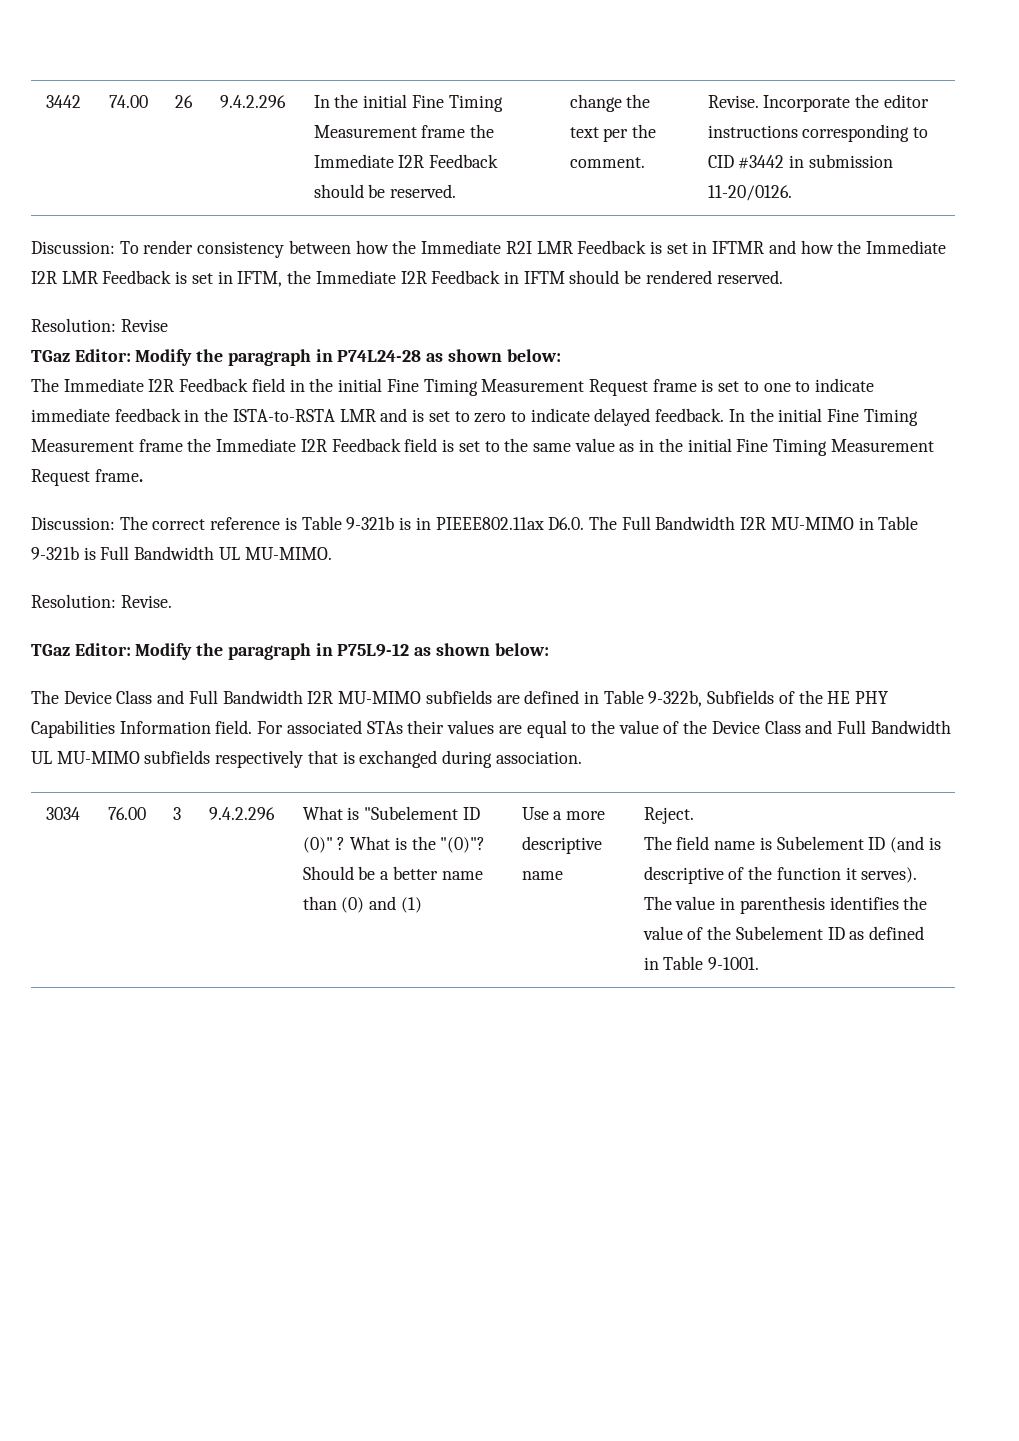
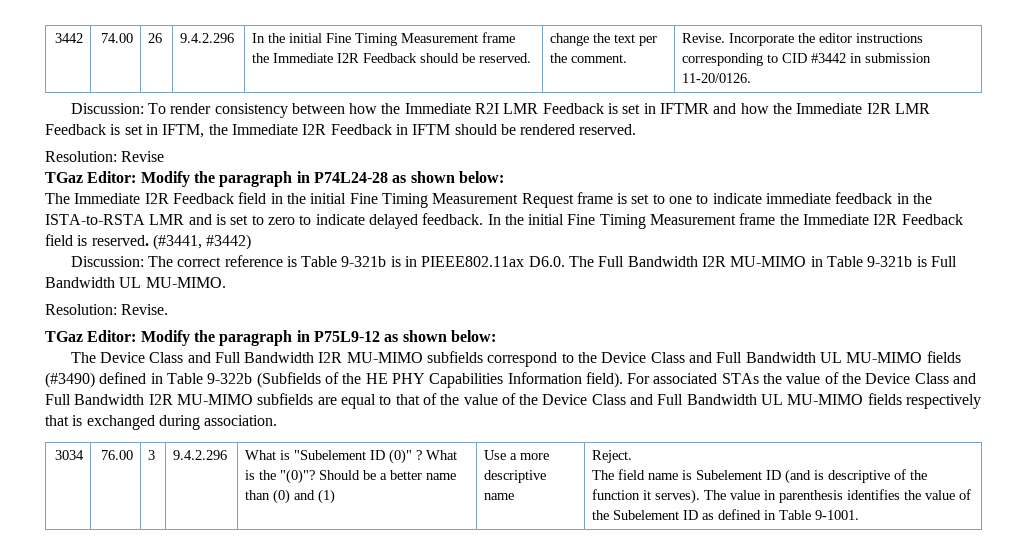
[458,438,934,456] [31,469,143,486] set to the same value as in the initial Fine Timing Measurement Request frame. -> [91,234,252,250] reserved. (#3441, #3442)
[496,690,775,707] are defined in Table 9-322b, Subfields -> [487,351,961,367] [45,372,321,388] correspond to the Device Class and Full Bandwidth UL MU-MIMO fields (#3490) defined in Table 9-322b (Subfields
[215,720,253,734] field. -> [585,372,623,388] field).
[407,720,495,734] their values -> [763,372,977,384] [45,393,314,405] the value of the Device Class and Full Bandwidth I2R MU-MIMO subfields
(587, 728) none -> [395,393,437,405] that of
[144,750,211,764] subfields -> [867,393,902,405] fields

